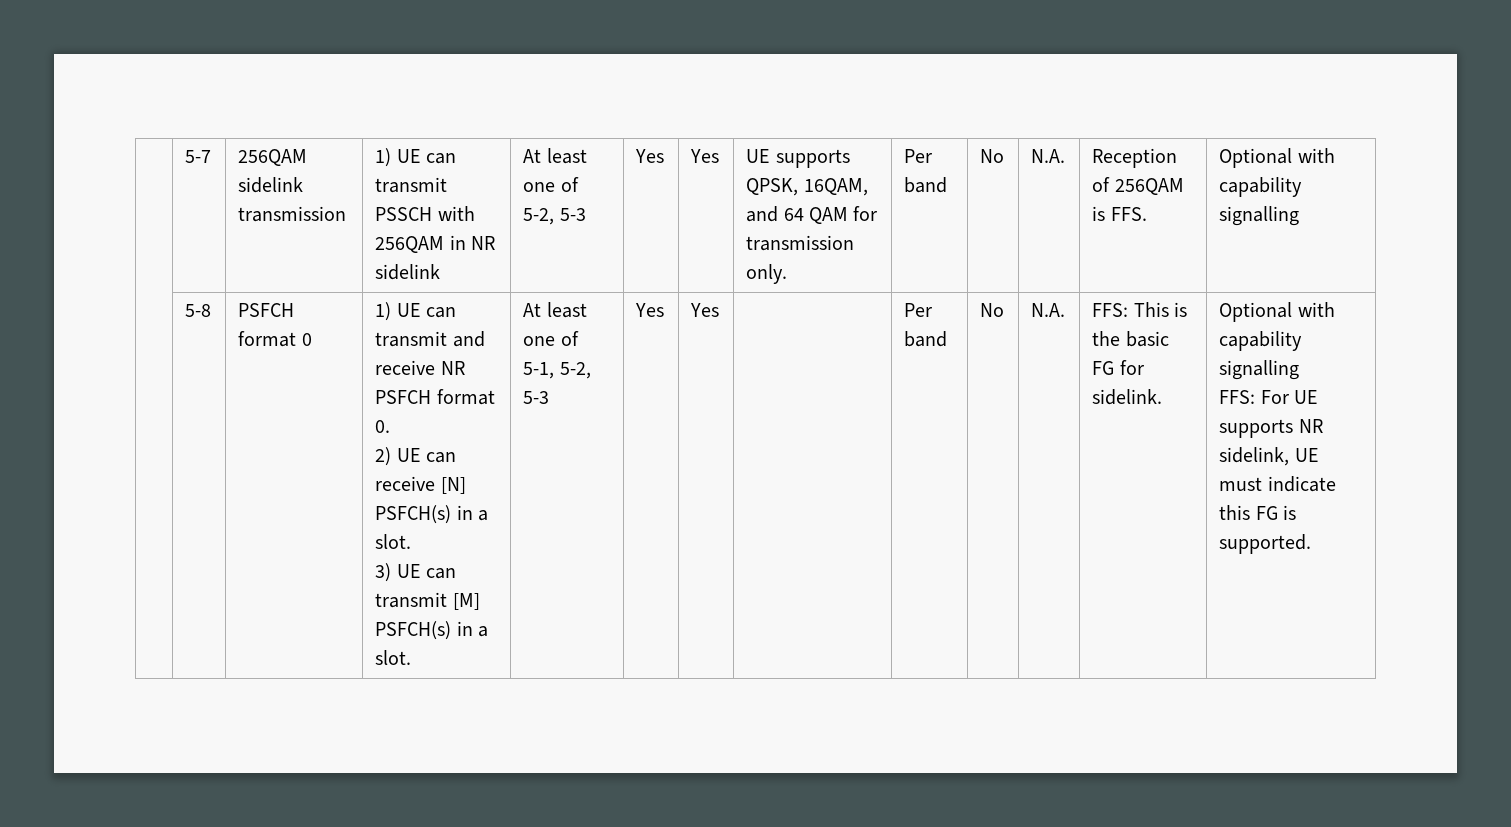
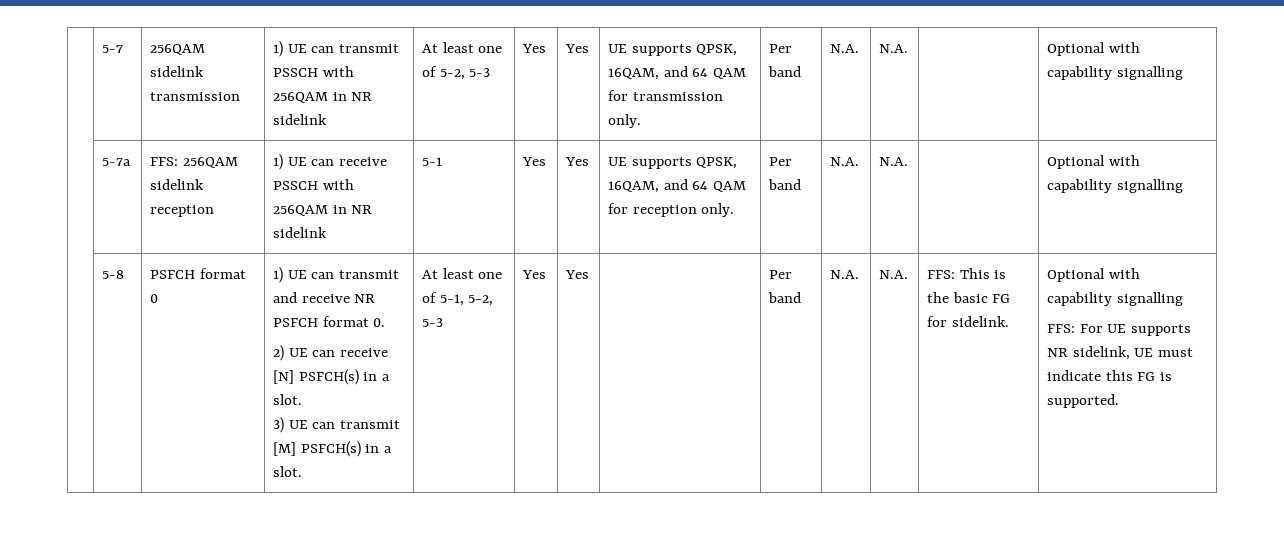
[980,149,1005,163] [1031,149,1066,163] [1092,148,1178,168] [1092,177,1184,195] [1092,206,1147,221] No | N.A. | Reception of 256QAM is FFS. -> [830,44,860,53] [879,44,909,53] [1047,42,1140,56] [1047,66,1183,80] [102,158,132,166] [150,157,238,168] [150,179,205,190] [150,205,215,217] [273,154,387,170] [273,179,354,190] [273,205,373,216] [273,227,328,238] [422,157,443,166] [522,157,547,166] [565,157,590,166] [608,157,738,169] [608,179,746,193] [608,203,735,217] [769,157,793,166] [768,179,802,190] [830,157,860,166] [879,157,909,166] N.A. | N.A. | | Optional with capability signalling // | 5-7a | FFS: 256QAM sidelink reception | 1) UE can receive PSSCH with 256QAM in NR sidelink | 5-1 | Yes | Yes | UE supports QPSK, 16QAM, and 64 QAM for reception only. | Per band | N.A. | N.A. |
[980,303,1005,317] No -> [830,270,860,279] N.A.

